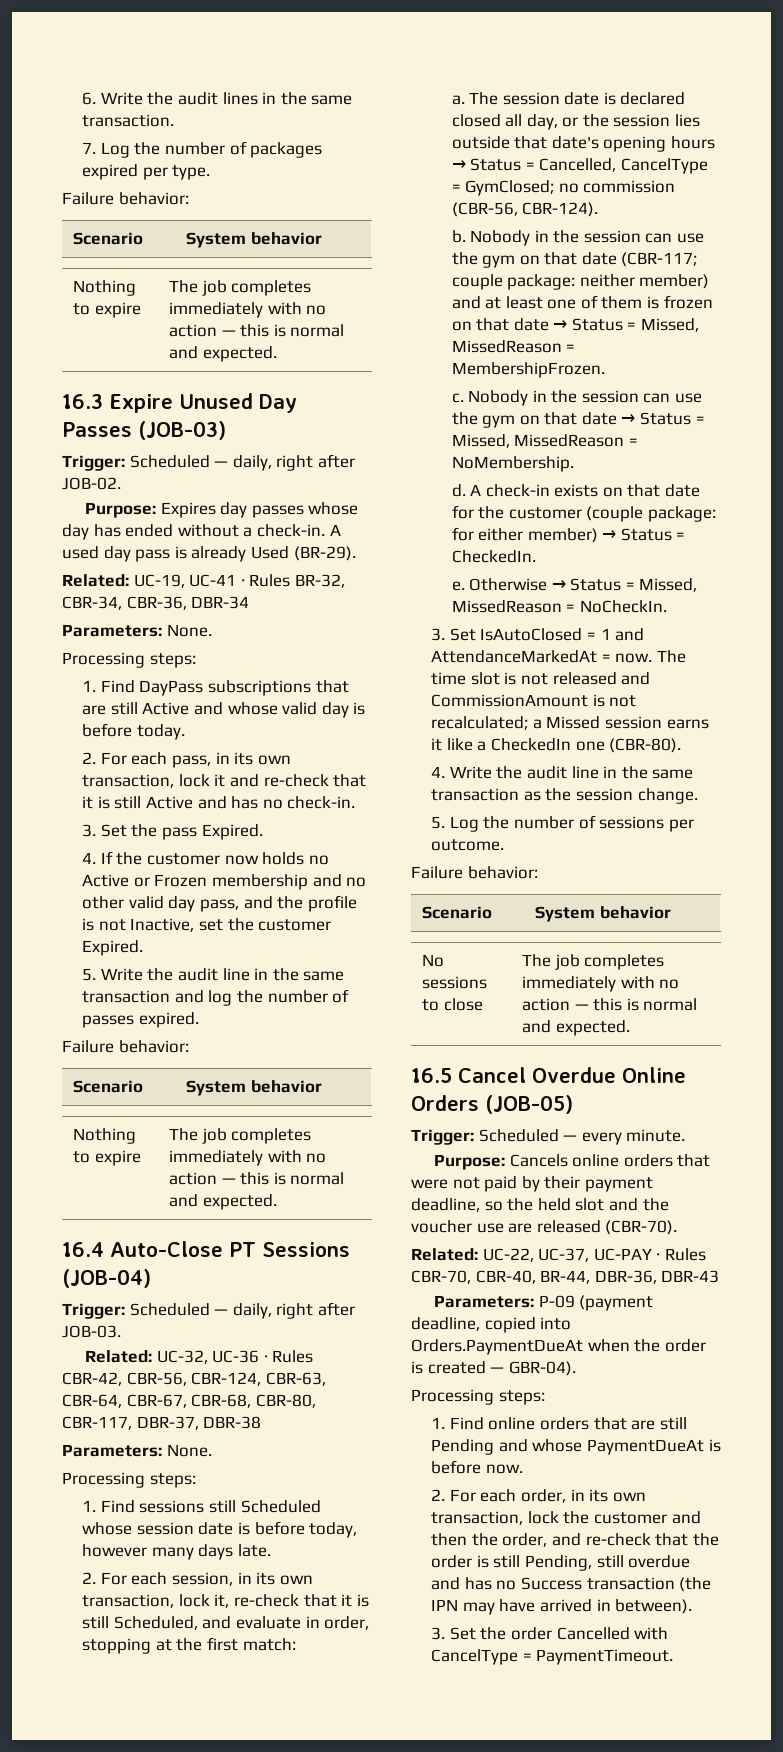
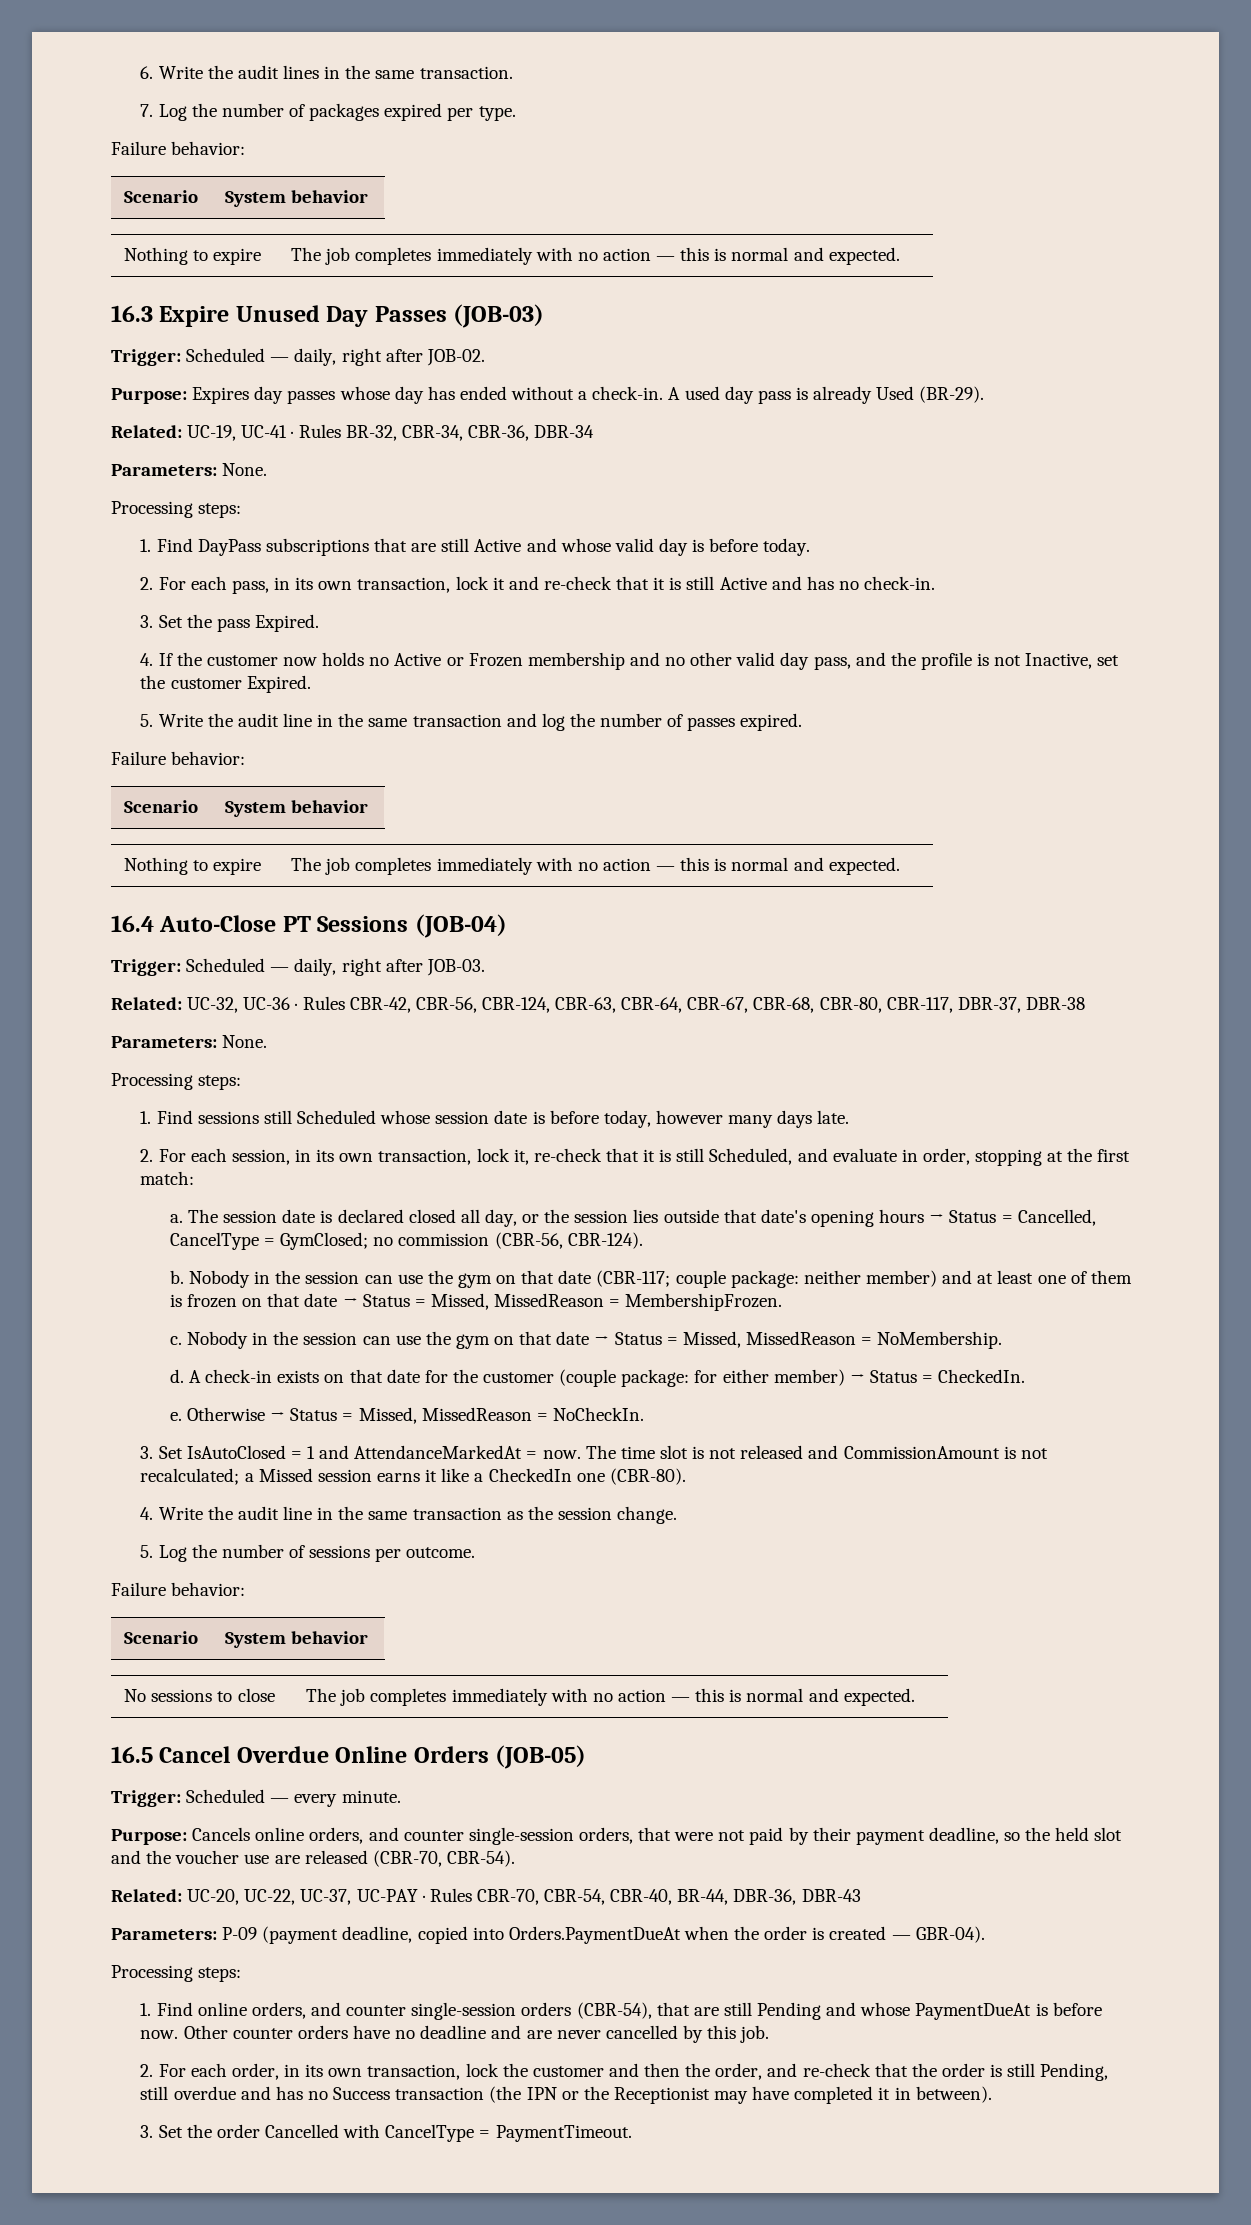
[623,1154,673,1167] orders -> [309,1827,633,1845] orders, and counter single-session orders,
[605,1220,678,1235] [411,1248,478,1261] (CBR-70). // Related: -> [372,1850,515,1867] [111,1889,240,1905] (CBR-70, CBR-54). // Related: UC-20,
(471, 1277) none -> [544,1889,606,1905] CBR-54,
[540,1417,590,1430] orders -> [251,2002,652,2020] orders, and counter single-session orders (CBR-54),
(523, 1469) none -> [183,2025,770,2043] Other counter orders have no deadline and are never cancelled by this job.
[462,1599,593,1615] may have arrived -> [561,2086,891,2104] or the Receptionist may have completed it

